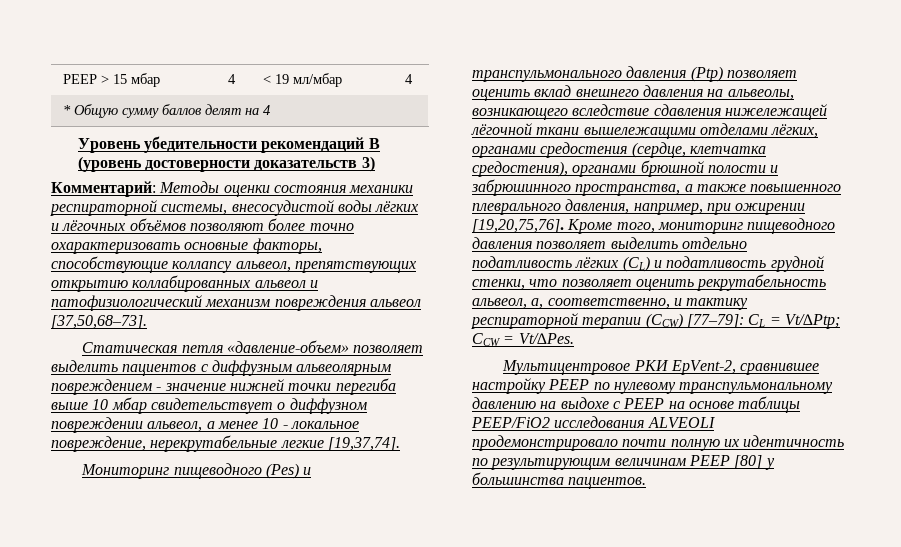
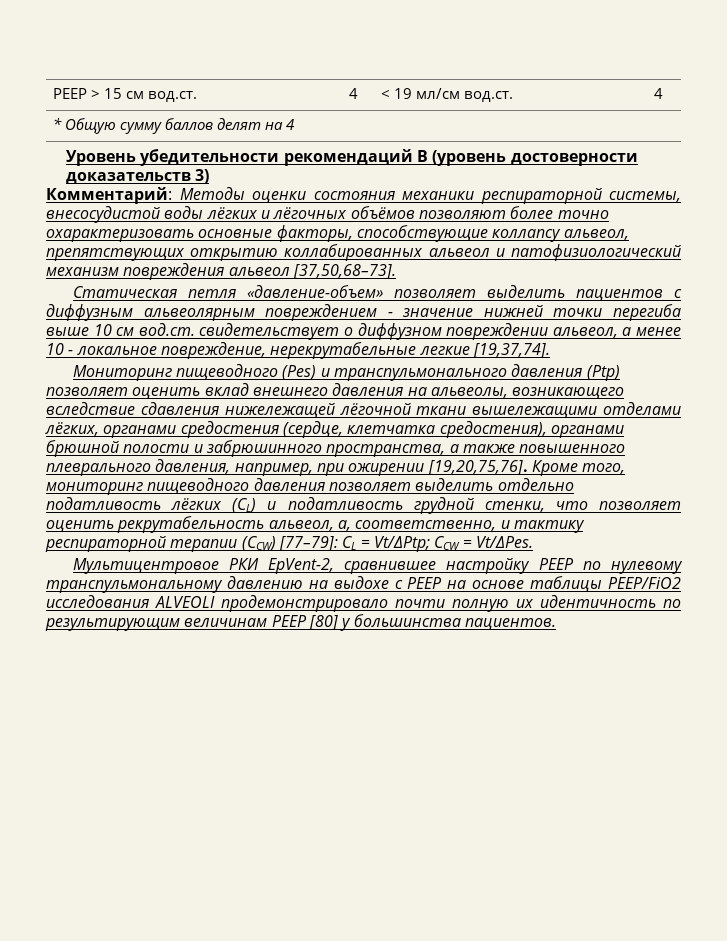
[130,73,160,87] мбар -> [126,91,198,102] см вод.ст.
[292,73,342,87] мл/мбар -> [416,88,514,102] мл/см вод.ст.
[111,397,147,414] мбар -> [116,323,195,336] см вод.ст.

